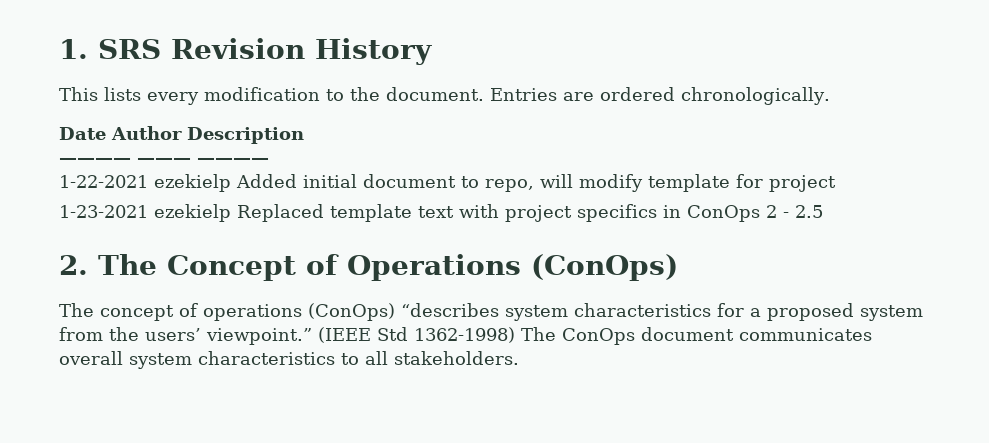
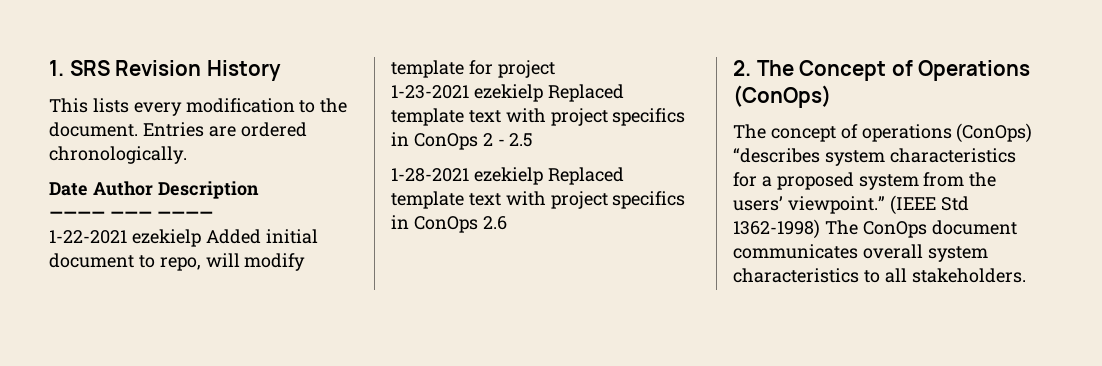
(823, 211) none -> [391,167,624,185] [391,191,686,209] [391,215,507,233] // 1-28-2021 ezekielp Replaced template text with project specifics in ConOps 2.6

